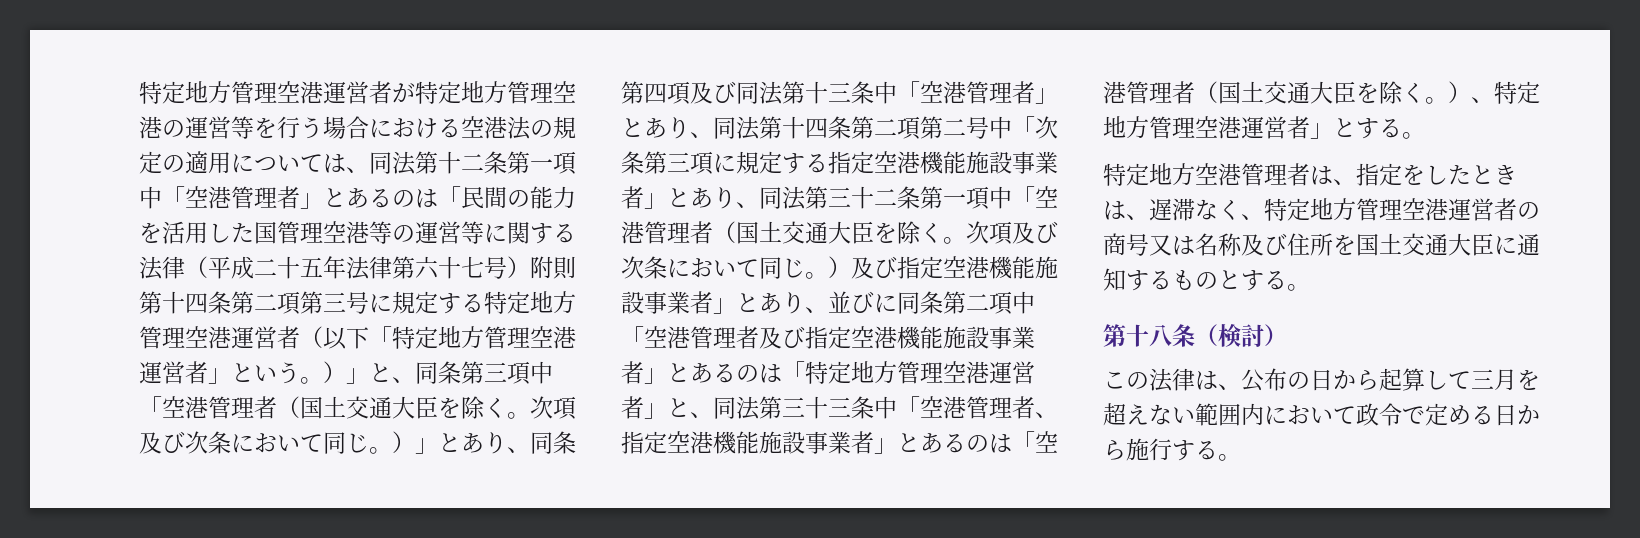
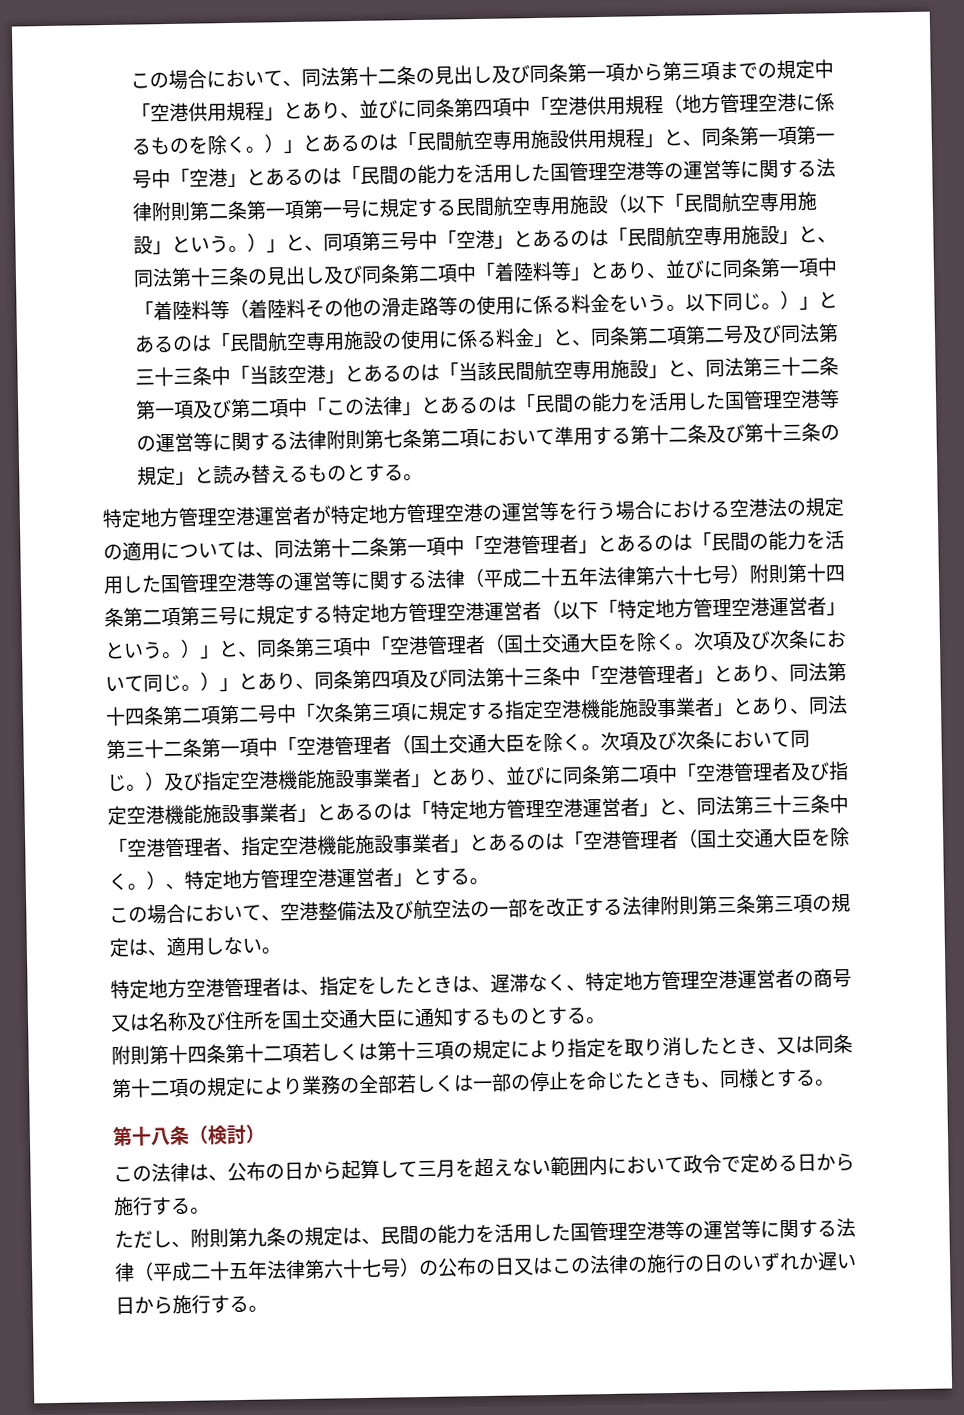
(139, 92) none -> [129,59,834,91] [130,92,835,123] [130,125,835,155] [131,158,836,189] [131,191,817,222] [132,225,837,255] [132,257,838,288] [133,290,838,321] [133,323,839,354] [134,356,839,387] [134,389,840,420] [135,422,840,453] [136,463,423,486] この場合において、同法第十二条の見出し及び同条第一項から第三項までの規定中「空港供用規程」とあり、並びに同条第四項中「空港供用規程（地方管理空港に係るものを除く。）」とあるのは「民間航空専用施設供用規程」と、同条第一項第一号中「空港」とあるのは「民間の能力を活用した国管理空港等の運営等に関する法律附則第二条第一項第一号に規定する民間航空専用施設（以下「民間航空専用施設」という。）」と、同項第三号中「空港」とあるのは「民間航空専用施設」と、同法第十三条の見出し及び同条第二項中「着陸料等」とあり、並びに同条第一項中「着陸料等（着陸料その他の滑走路等の使用に係る料金をいう。以下同じ。）」とあるのは「民間航空専用施設の使用に係る料金」と、同条第二項第二号及び同法第三十三条中「当該空港」とあるのは「当該民間航空専用施設」と、同法第三十二条第一項及び第二項中「この法律」とあるのは「民間の能力を活用した国管理空港等の運営等に関する法律附則第七条第二項において準用する第十二条及び第十三条の規定」と読み替えるものとする。 //
(1425, 135) none -> [109,893,851,925] [109,936,281,958] // この場合において、空港整備法及び航空法の一部を改正する法律附則第三条第三項の規定は、適用しない。
(1310, 287) none -> [111,1034,853,1066] [111,1068,835,1099] // 附則第十四条第十二項若しくは第十三項の規定により指定を取り消したとき、又は同条第十二項の規定により業務の全部若しくは一部の停止を命じたときも、同様とする。
(1241, 457) none -> [114,1218,856,1249] [114,1251,857,1283] [115,1294,268,1316] // ただし、附則第九条の規定は、民間の能力を活用した国管理空港等の運営等に関する法律（平成二十五年法律第六十七号）の公布の日又はこの法律の施行の日のいずれか遅い日から施行する。

